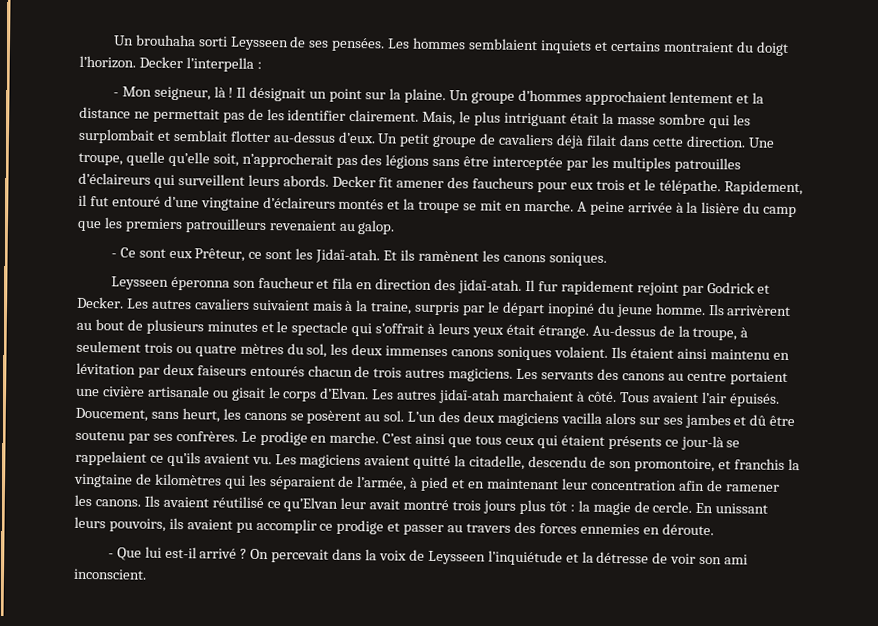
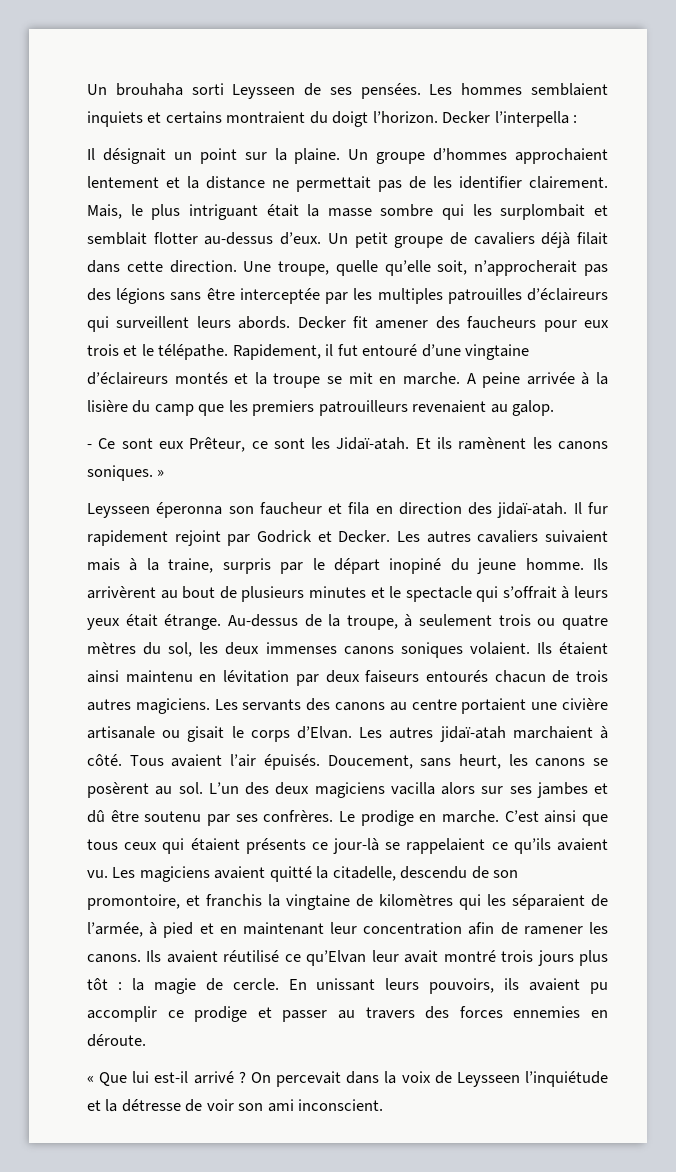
[112,86,234,101] - Mon seigneur, là ! -> (578, 119) none
(607, 259) none -> [157,469,165,477] »
[107,553,114,558] - -> [87,1075,94,1083] «

